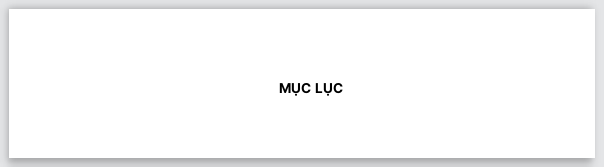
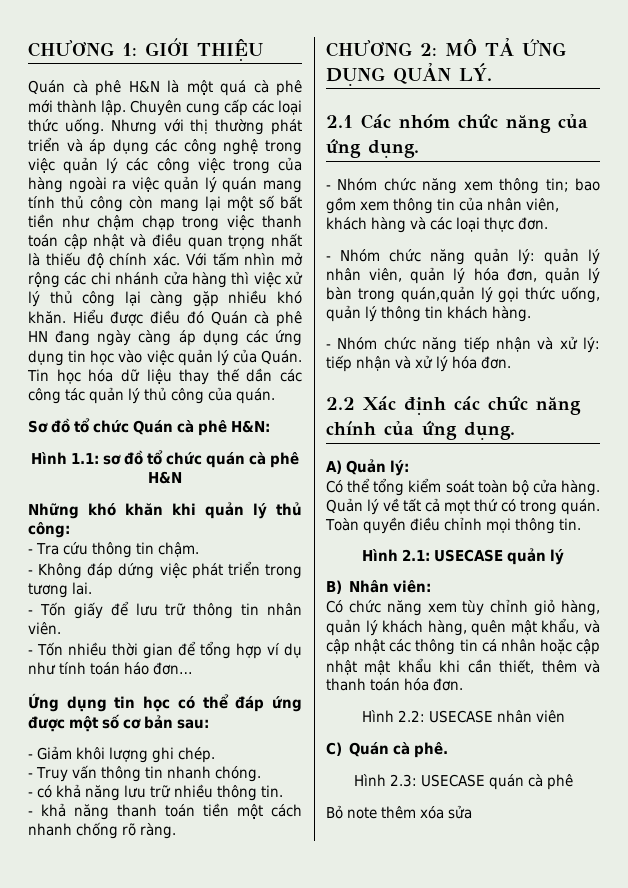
[278,82,343,96] MỤC LỤC -> [28,38,263,61] [28,80,302,96] [28,99,302,116] [28,118,303,135] [28,137,302,155] [28,157,302,174] [28,176,303,193] [28,195,302,212] [28,214,302,231] [28,233,302,250] [28,252,303,268] [28,271,303,288] [28,290,302,307] [28,309,302,327] [28,330,302,346] [28,349,302,366] [27,368,302,385] [28,387,275,404] [28,418,270,436] [31,450,299,468] [148,471,182,484] [28,502,302,519] [28,522,70,538] [28,542,199,558] [28,561,302,579] [28,582,92,598] [28,601,302,619] [28,622,61,635] [28,641,302,659] [28,662,193,675] [28,693,302,712] [28,714,209,732] [28,746,215,763] [28,765,261,782] [28,784,283,801] [28,803,302,820] [28,822,176,839] [326,38,566,57] [326,63,492,86] [326,114,588,133] [326,139,419,158] [326,178,600,194] [326,197,559,214] [326,217,548,233] [326,248,600,265] [326,267,600,284] [326,286,600,303] [326,305,531,322] [326,336,601,353] [326,355,511,372] [326,396,581,415] [326,421,515,440] [326,459,409,476] [326,478,600,496] [326,498,600,515] [325,517,581,534] [362,548,564,565] [326,580,432,594] [326,599,600,616] [326,618,600,636] [326,639,600,655] [326,658,600,675] [326,678,463,691] [361,710,565,723] [326,742,449,758] [353,774,573,790] [326,805,472,819] CHƯƠNG 1: GIỚI THIỆU // Quán cà phê H&N là một quá cà phê mới thành lập. Chuyên cung cấp các loại thức uống. Nhưng với thị thường phát triển và áp dụng các công nghệ trong việc quản lý các công việc trong của hàng ngoài ra việc quản lý quán mang tính thủ công còn mang lại một số bất tiền như chậm chạp trong việc thanh toán cập nhật và điều quan trọng nhất là thiếu độ chính xác. Với tấm nhìn mở rộng các chi nhánh cửa hàng thì việc xử lý thủ công lại càng gặp nhiều khó khăn. Hiểu được điều đó Quán cà phê HN đang ngày càng áp dụng các ứng dụng tin học vào việc quản lý của Quán. Tin học hóa dữ liệu thay thế dần các công tác quản lý thủ công của quán. // Sơ đồ tổ chức Quán cà phê H&N: // Hình 1.1: sơ đồ tổ chức quán cà phê H&N // Những khó khăn khi quản lý thủ công: // - Tra cứu thông tin chậm. // - Không đáp dứng việc phát triển trong tương lai. // - Tốn giấy để lưu trữ thông tin nhân viên. // - Tốn nhiều thời gian để tổng hợp ví dụ như tính toán háo đơn… // Ứng dụng tin học có thể đáp ứng được một số cơ bản sau: // - Giảm khôi lượng ghi chép. // - Truy vấn thông tin nhanh chóng. // - có khả năng lưu trữ nhiều thông tin. // - khả năng thanh toán tiền một cách nhanh chống rõ ràng. // CHƯƠNG 2: MÔ TẢ ỨNG DỤNG QUẢN LÝ. // 2.1 Các nhóm chức năng của ứng dụng. // - Nhóm chức năng xem thông tin; bao gồm xem thông tin của nhân viên, khách hàng và các loại thực đơn. // - Nhóm chức năng quản lý: quản lý nhân viên, quản lý hóa đơn, quản lý bàn trong quán,quản lý gọi thức uống, quản lý thông tin khách hàng. // - Nhóm chức năng tiếp nhận và xử lý: tiếp nhận và xử lý hóa đơn. // 2.2 Xác định các chức năng chính của ứng dụng. // A) Quản lý: // Có thể tổng kiểm soát toàn bộ cửa hàng. Quản lý về tất cả mọt thứ có trong quán. Toàn quyền điều chỉnh mọi thông tin. // Hình 2.1: USECASE quản lý // B) Nhân viên: // Có chức năng xem tùy chỉnh giỏ hàng, quản lý khách hàng, quên mật khẩu, và cập nhật các thông tin cá nhân hoặc cập nhật mật khẩu khi cần thiết, thêm và thanh toán hóa đơn. // Hình 2.2: USECASE nhân viên // C) Quán cà phê. // Hình 2.3: USECASE quán cà phê // Bỏ note thêm xóa sửa

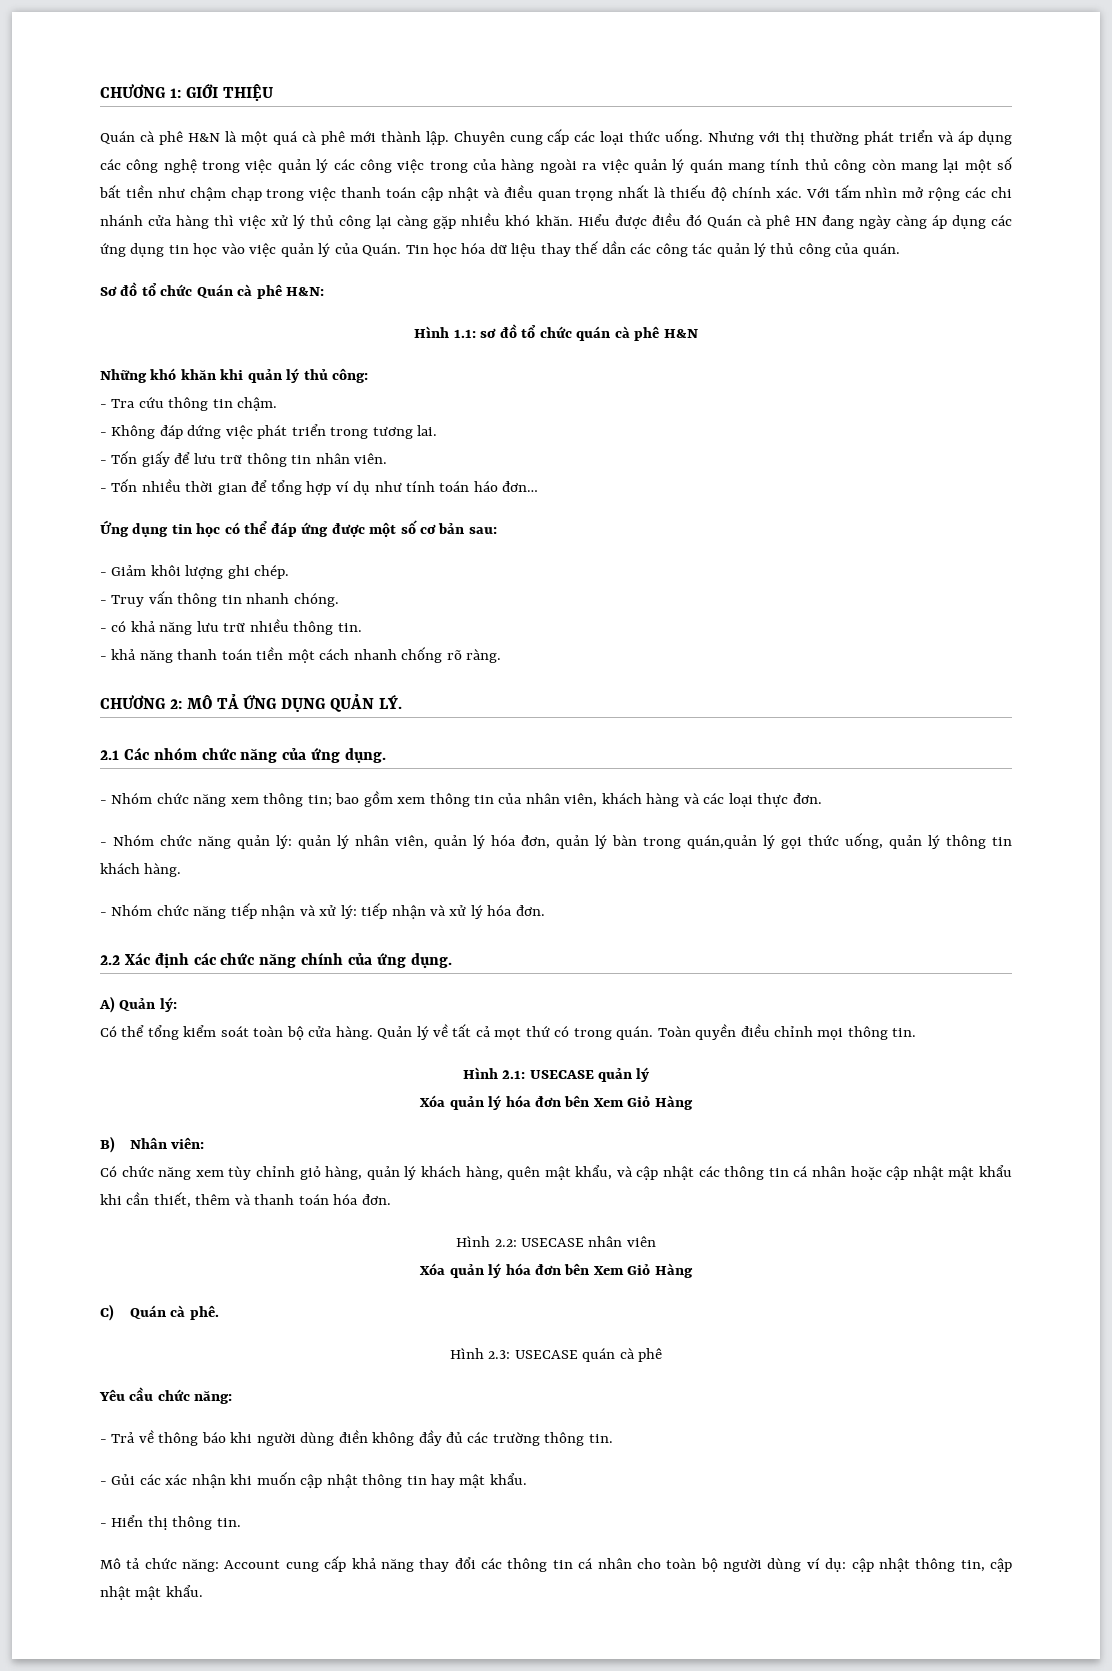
(564, 557) none -> [419,1095,693,1110] // Xóa quản lý hóa đơn bên Xem Giỏ Hàng
(565, 716) none -> [419,1263,693,1278] // Xóa quản lý hóa đơn bên Xem Giỏ Hàng
[326,805,472,819] Bỏ note thêm xóa sửa -> [99,1387,233,1404] [100,1430,613,1446] [100,1472,527,1488] [100,1515,241,1530] [100,1556,1012,1572] [100,1585,203,1600] Yêu cầu chức năng: // - Trả về thông báo khi người dùng điền không đầy đủ các trường thông tin. // - Gủi các xác nhận khi muốn cập nhật thông tin hay mật khẩu. // - Hiển thị thông tin. // Mô tả chức năng: Account cung cấp khả năng thay đổi các thông tin cá nhân cho toàn bộ người dùng ví dụ: cập nhật thông tin, cập nhật mật khẩu.

